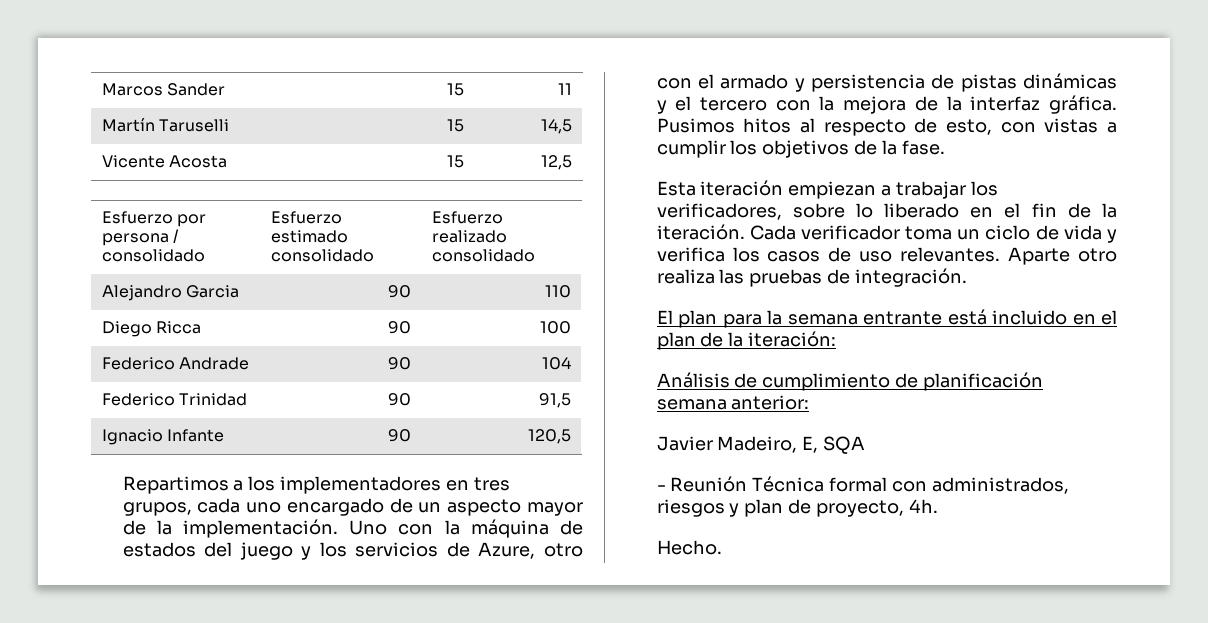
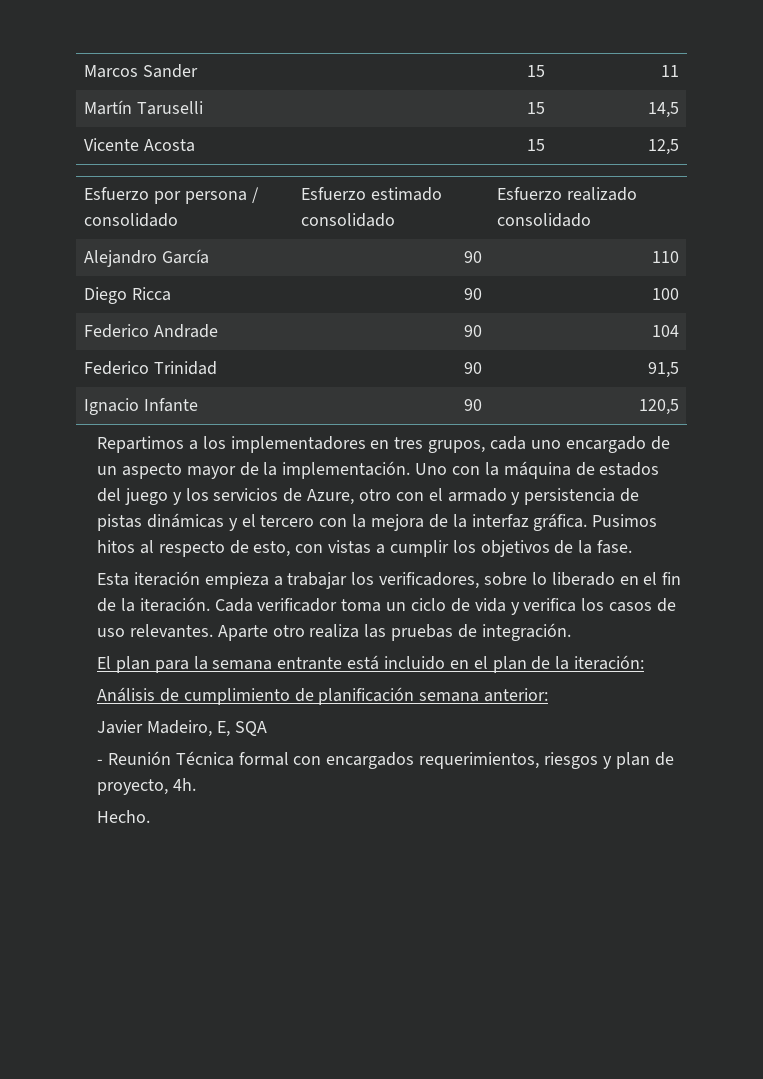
[186,285,240,298] Garcia -> [162,249,210,264] García
[788,181,877,199] empiezan -> [204,572,269,589] empieza
[931,477,1069,494] administrados, -> [326,752,540,769] encargados requerimientos,

